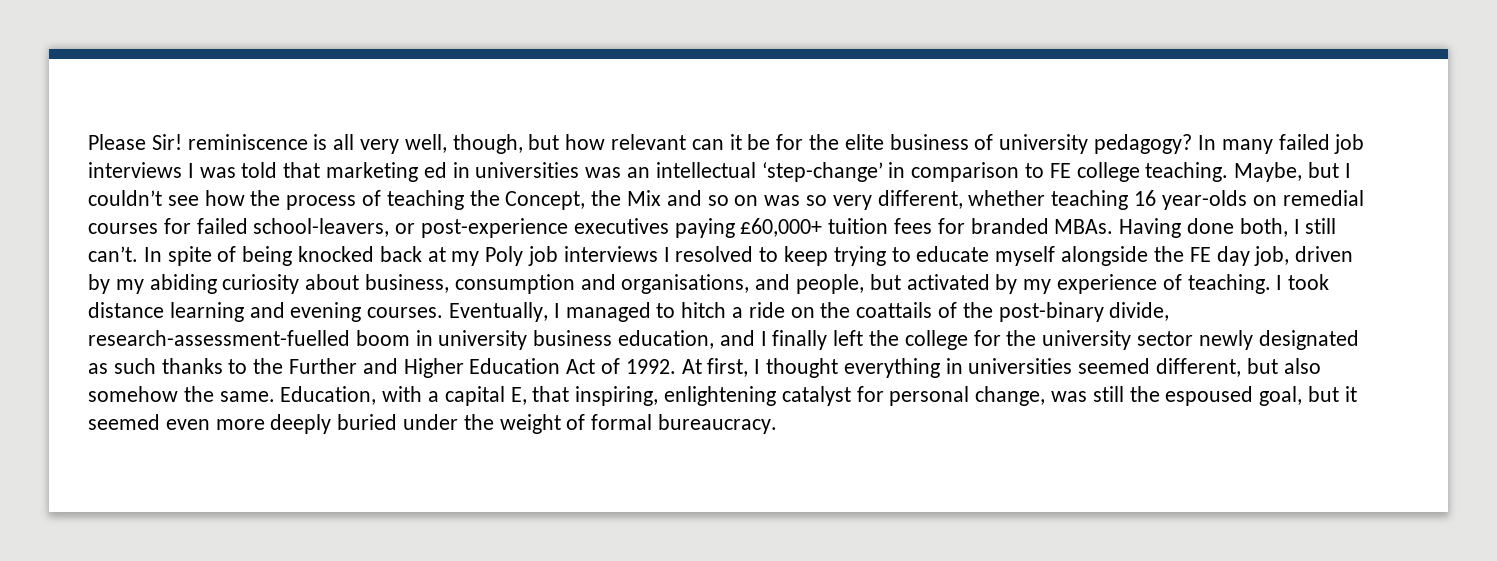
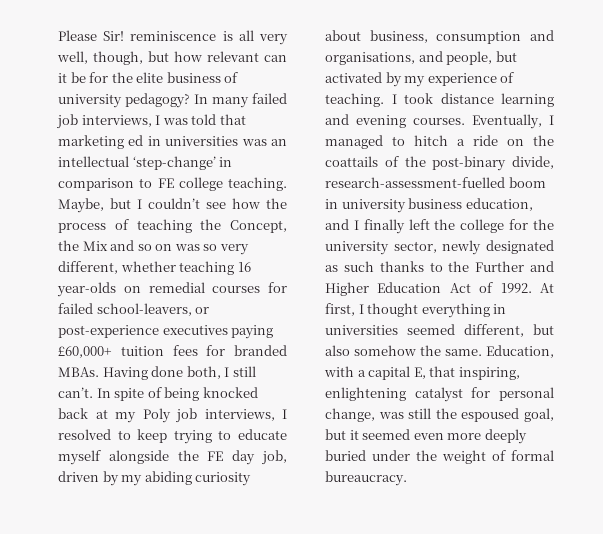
[88,162,182,178] interviews -> [81,115,152,127] interviews,
[563,246,658,262] interviews -> [204,409,275,421] interviews,
[1137,331,1194,346] sector -> [393,241,437,253] sector,

